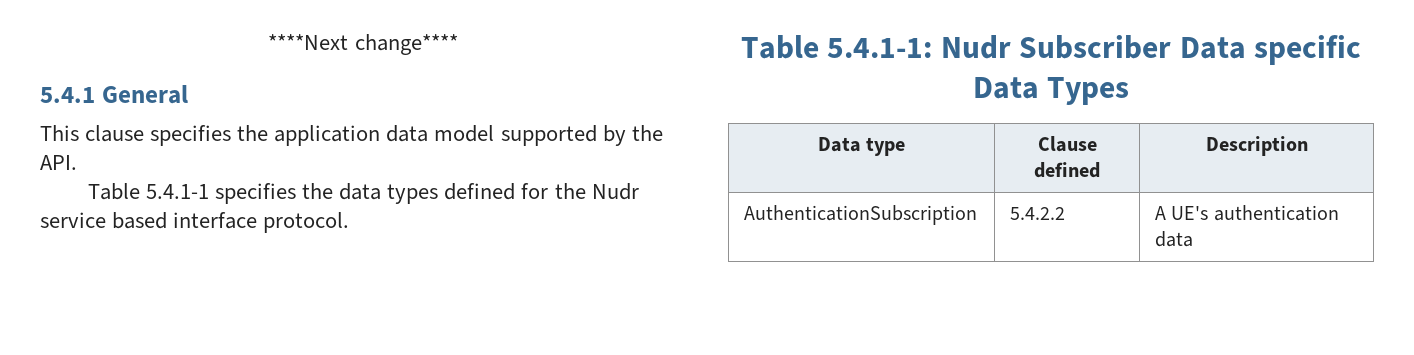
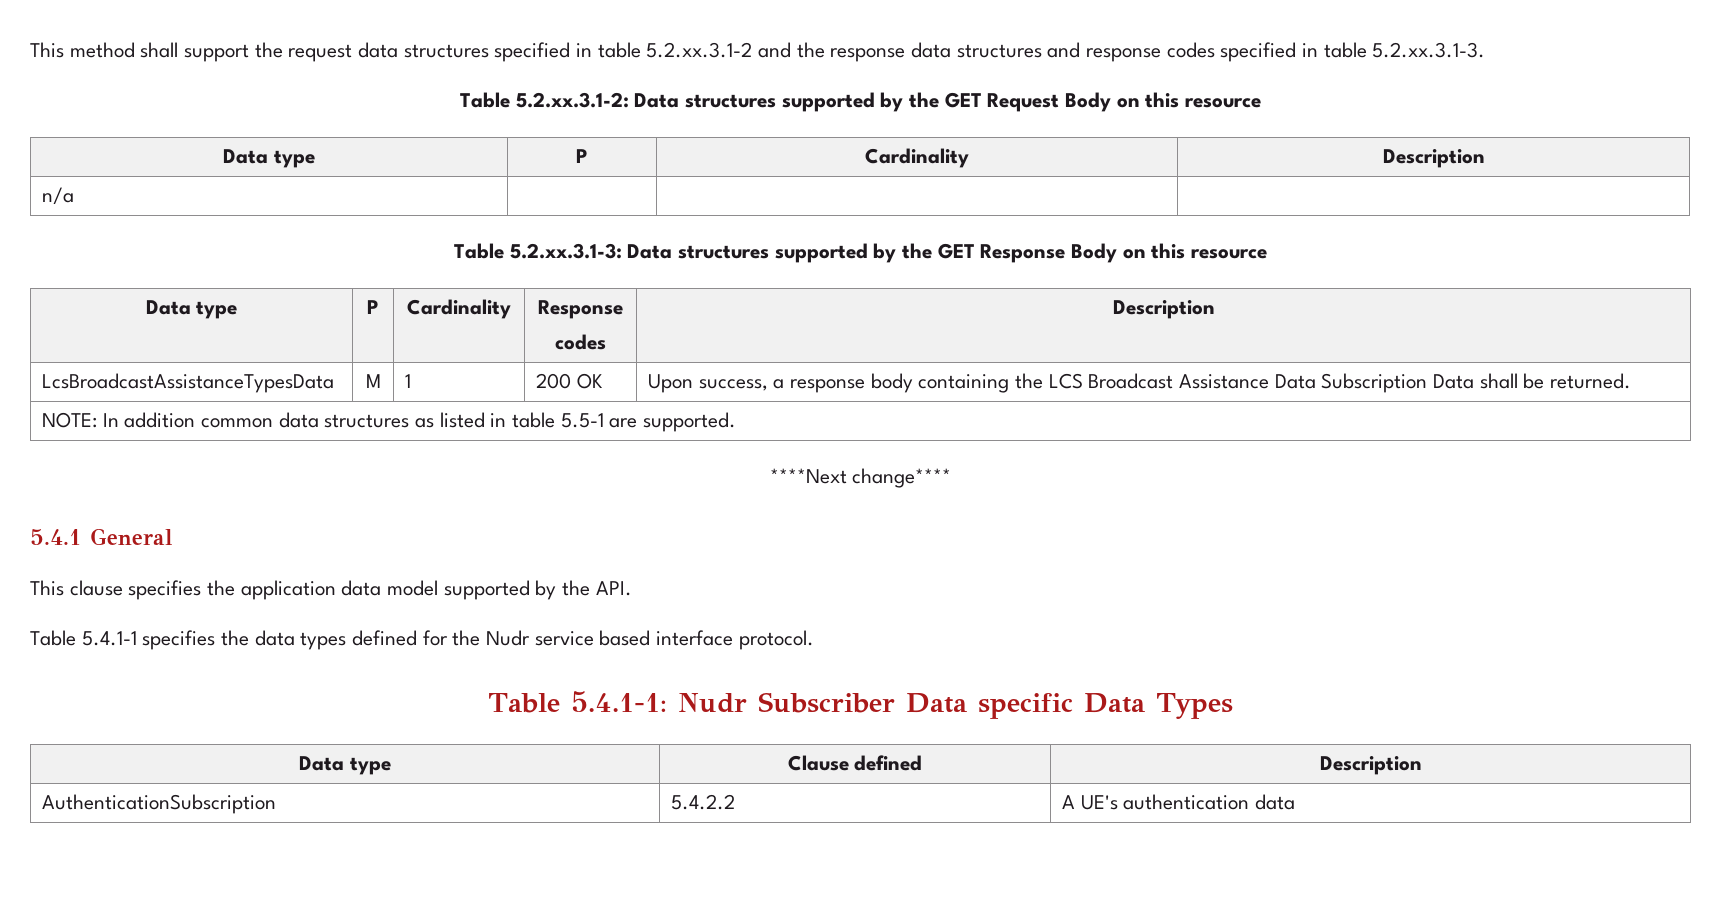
(268, 42) none -> [30,42,1486,62] [459,92,1262,112] [223,149,315,168] [576,149,588,163] [865,148,969,168] [1382,149,1485,168] [41,187,74,205] [453,243,1268,263] [145,300,238,319] [367,300,379,314] [407,299,511,319] [538,300,623,319] [555,334,606,350] [1112,300,1215,319] [41,373,334,393] [365,374,381,388] [404,374,411,388] [535,373,603,389] [647,373,1631,393] [41,412,736,432] This method shall support the request data structures specified in table 5.2.xx.3.1-2 and the response data structures and response codes specified in table 5.2.xx.3.1-3. // Table 5.2.xx.3.1-2: Data structures supported by the GET Request Body on this resource // Data type | P | Cardinality | Description // n/a | | | // Table 5.2.xx.3.1-3: Data structures supported by the GET Response Body on this resource // Data type | P | Cardinality | Response // codes | Description // LcsBroadcastAssistanceTypesData | M | 1 | 200 OK | Upon success, a response body containing the LCS Broadcast Assistance Data Subscription Data shall be returned. // NOTE: In addition common data structures as listed in table 5.5-1 are supported. //

